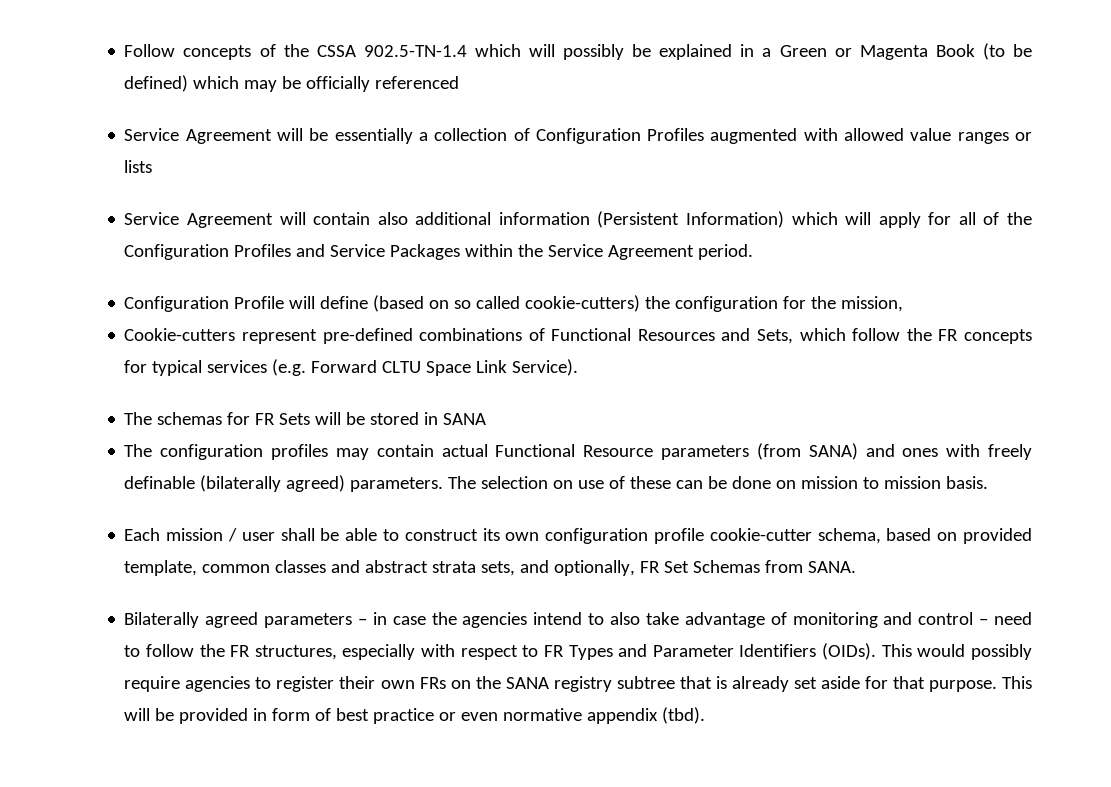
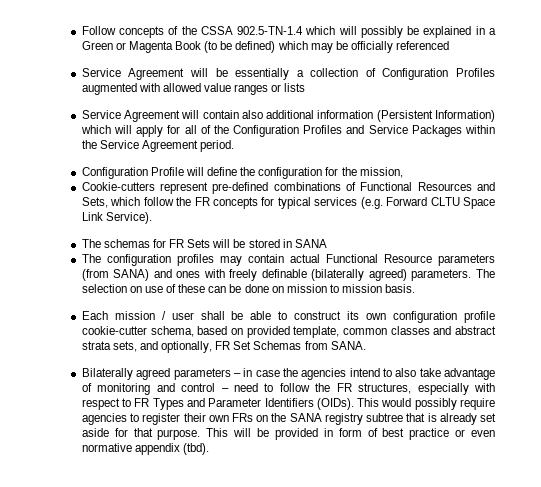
[373,295,641,312] (based on so called cookie-cutters) -> (238, 171) none

